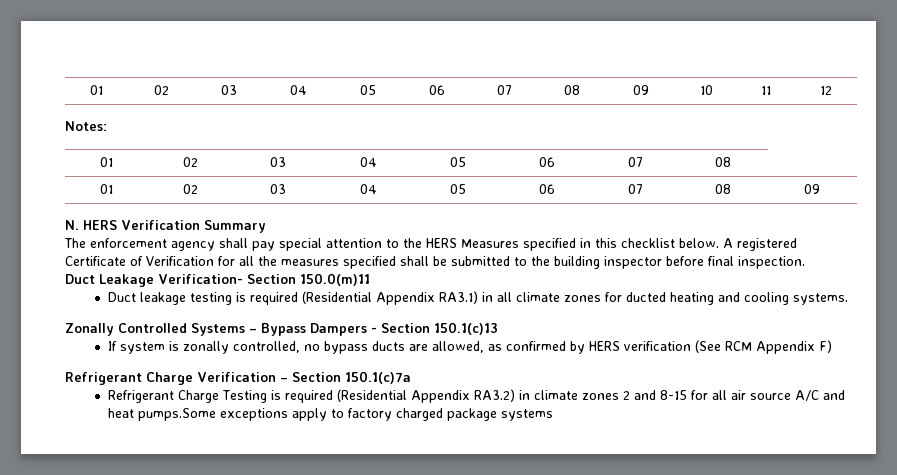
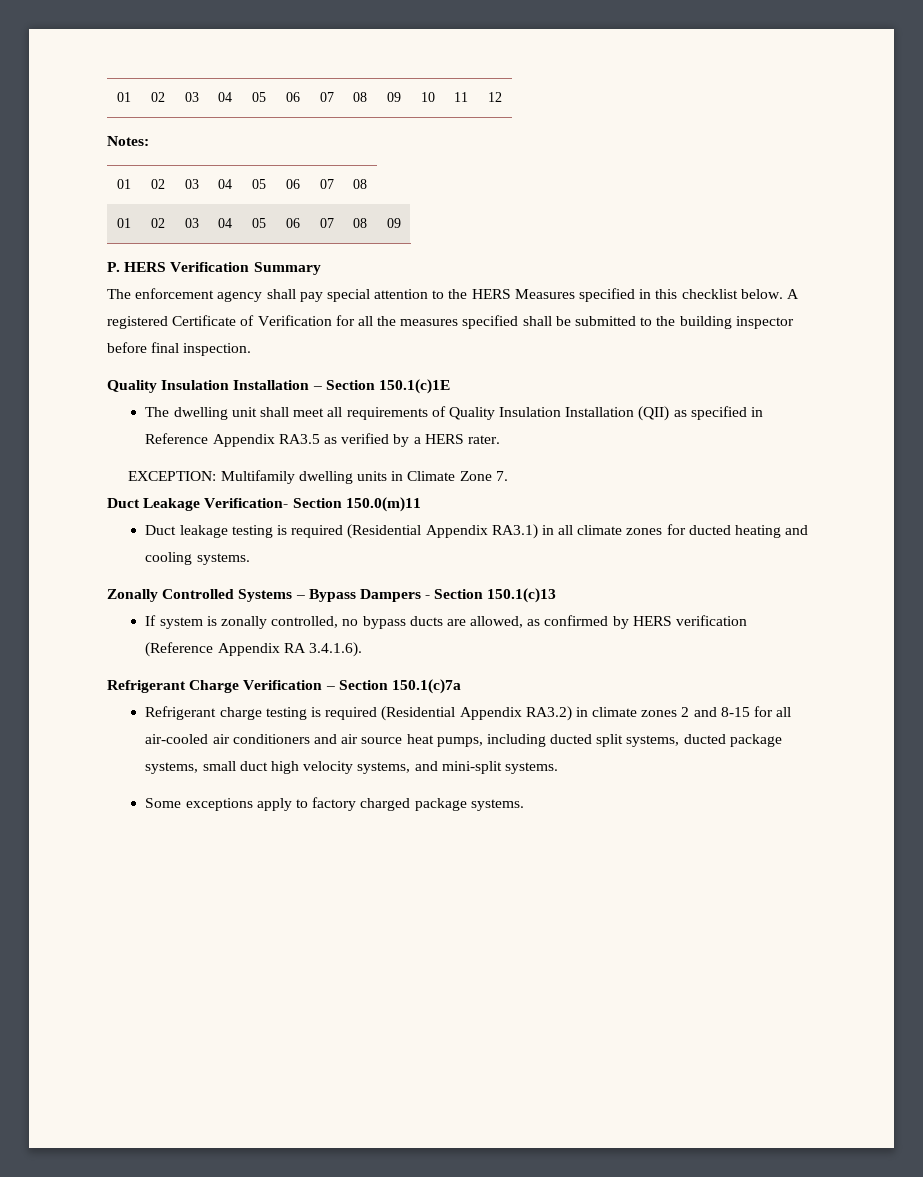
[65,220,79,230] N. -> [107,262,120,272] P.
(805, 262) none -> [107,379,450,394] [145,406,764,421] [145,433,500,447] [128,470,508,484] // Quality Insulation Installation – Section 150.1(c)1E // The dwelling unit shall meet all requirements of Quality Insulation Installation (QII) as specified in Reference Appendix RA3.5 as verified by a HERS rater. // EXCEPTION: Multifamily dwelling units in Climate Zone 7.
[694,340,832,354] (See RCM Appendix F) -> [145,642,362,657] (Reference Appendix RA 3.4.1.6).
[177,390,267,403] Charge Testing -> [219,707,307,720] charge testing
[730,390,845,401] [107,408,216,421] air source A/C and heat pumps.Some -> [145,734,782,747] [145,761,558,774] [145,798,182,808] air-cooled air conditioners and air source heat pumps, including ducted split systems, ducted package systems, small duct high velocity systems, and mini-split systems. // Some
[500,409,553,421] systems -> [470,799,524,811] systems.

